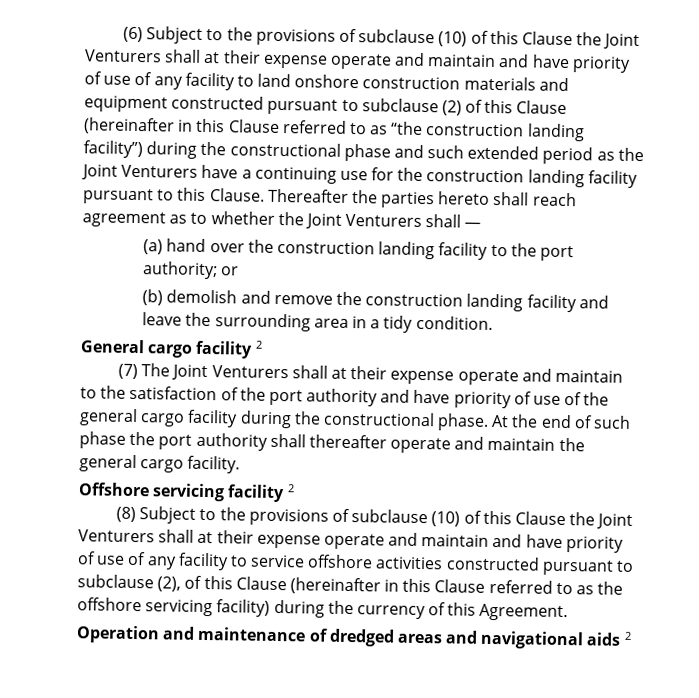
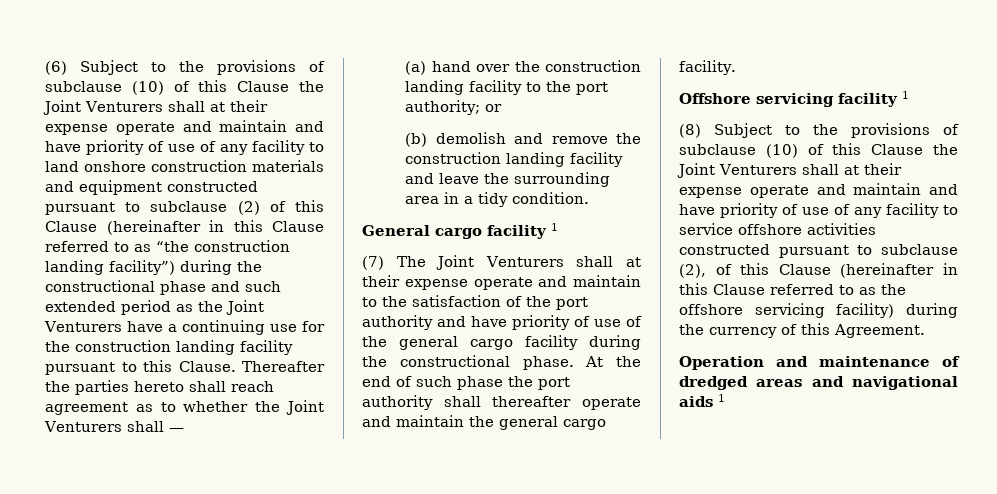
[254,340,263,349] 2 -> [551,223,558,231] 1
[286,484,295,493] 2 -> [902,91,909,99] 1
[623,631,632,640] 2 -> [718,394,725,402] 1

